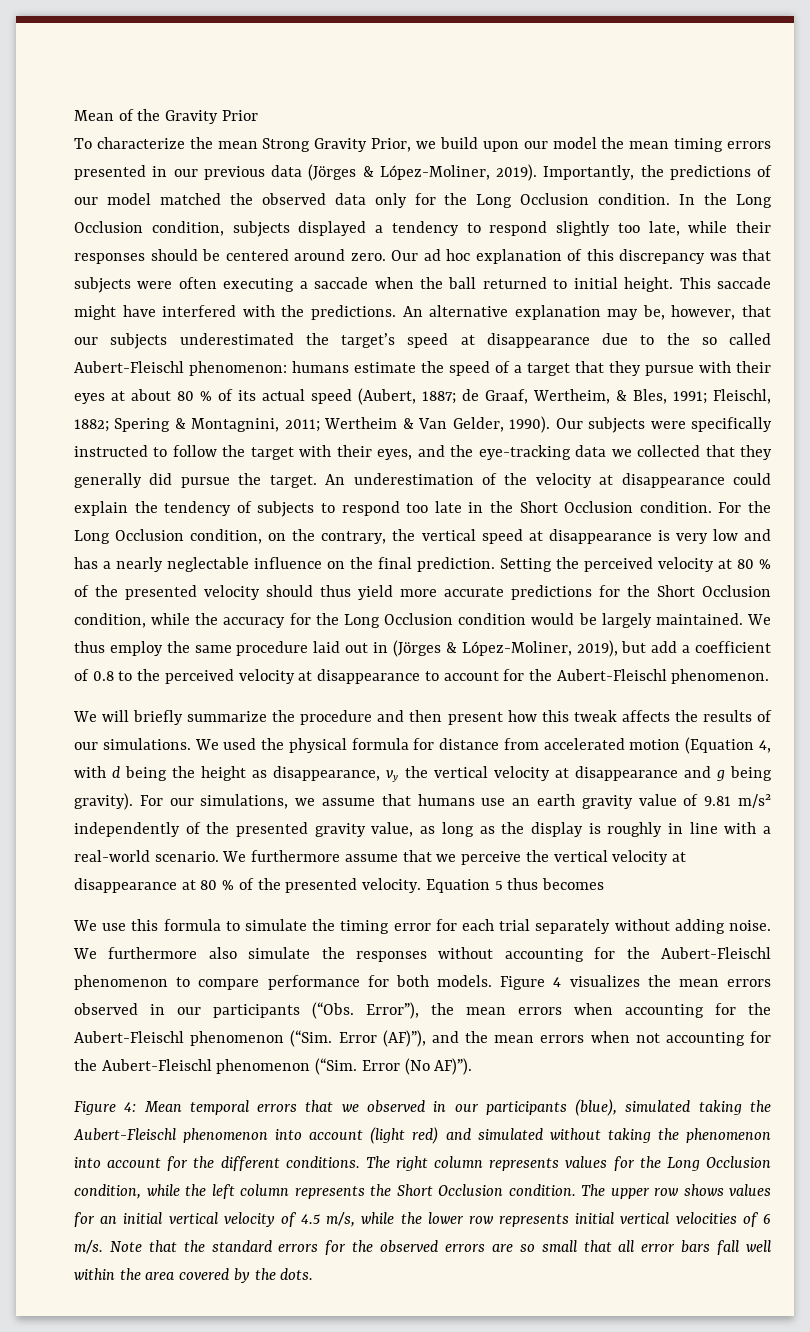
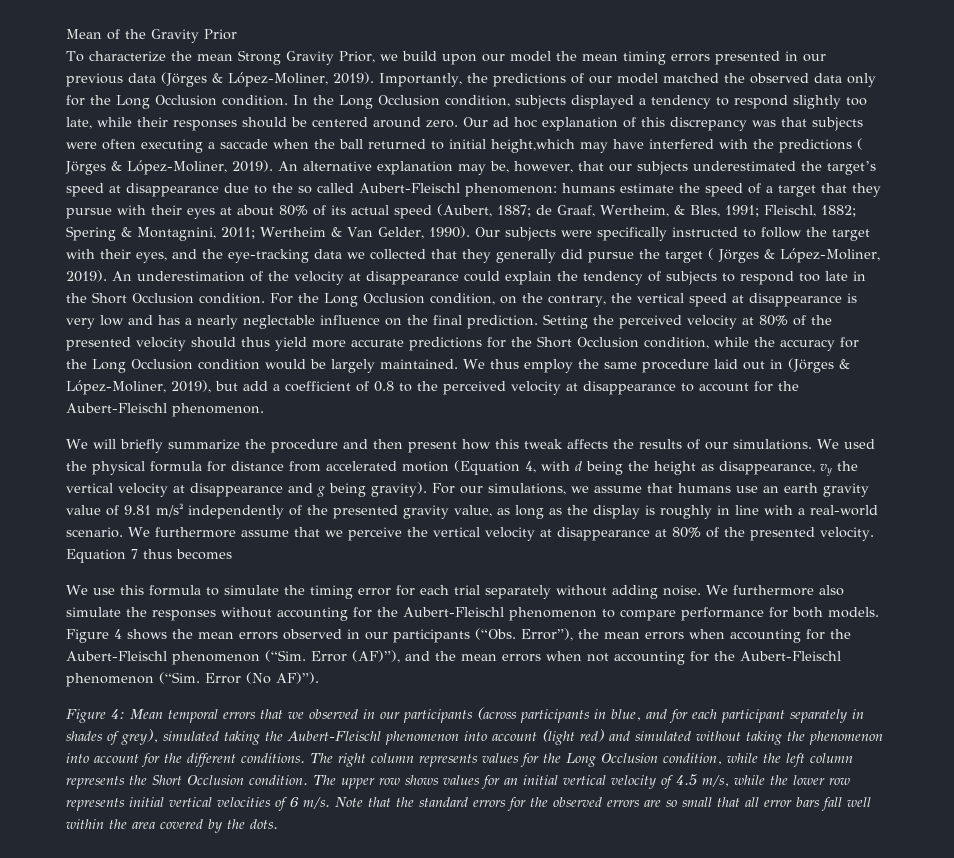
[624,277,772,292] [74,305,396,320] height. This saccade might have interfered with the predictions. -> [491,138,863,153] [65,160,273,175] height,which may have interfered with the predictions ( Jörges & López-Moliner, 2019).
[177,391,212,401] 80 % -> [279,205,308,216] 80%
[269,475,317,488] target. -> [665,248,880,263] [66,270,107,282] target ( Jörges & López-Moliner, 2019).
[737,559,771,569] 80 % -> [759,315,788,326] 80%
[200,880,235,890] 80 % -> [671,527,701,538] 80%
[494,881,503,890] 5 -> [131,549,138,559] 7
[569,975,640,987] visualizes -> [127,629,167,640] shows
[575,1099,618,1116] (blue), -> [476,707,864,723] [66,729,158,745] (across participants in blue, and for each participant separately in shades of grey),

